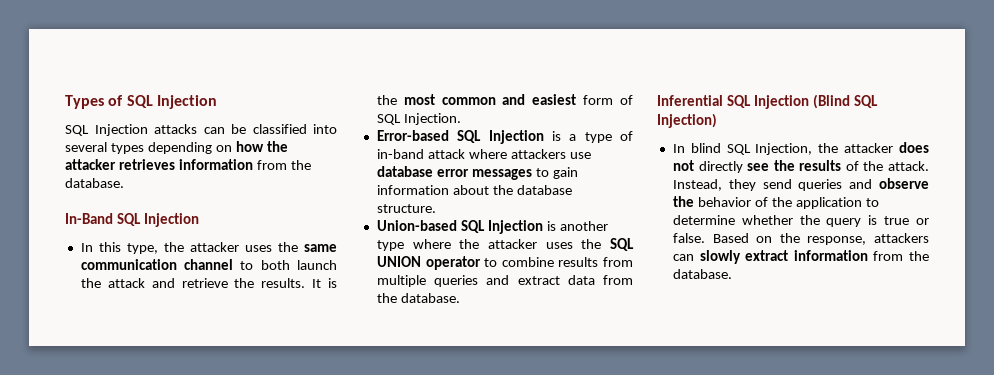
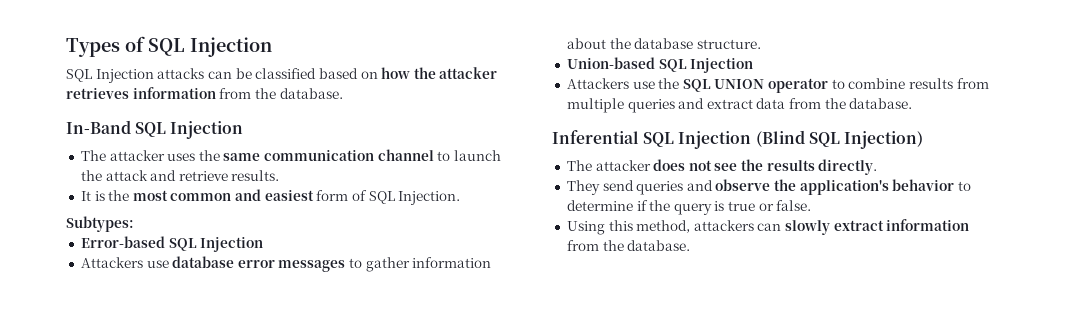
[313,124,337,134] [65,142,212,154] into several types depending -> [318,68,358,79] based
[80,242,184,254] In this type, the -> [80,150,106,161] The
[260,260,290,270] both -> (451, 156) none
[234,278,255,288] the -> (228, 176) none
(306, 283) none -> (280, 175) //
(461, 119) none -> [66,216,134,232] // Subtypes:
[551,131,633,143] [376,149,566,159] is a type of in-band attack where attackers -> [80,257,143,268] // Attackers
[552,167,578,179] gain -> [365,257,410,272] gather
[546,221,608,231] [376,239,573,251] is another type where the attacker uses -> [566,78,655,89] // Attackers use
[672,143,839,155] In blind SQL Injection, the -> [566,160,592,171] The
[698,161,743,173] directly -> (712, 165) none
[845,161,929,171] [672,179,756,191] of the attack. Instead, they -> [818,159,878,175] [566,180,600,195] directly. // They
[697,197,862,209] behavior of the application -> [799,179,955,195] application's behavior
[741,215,793,225] whether -> [636,200,648,211] if
[712,233,867,245] Based on the response, -> [566,220,691,235] // Using this method,

